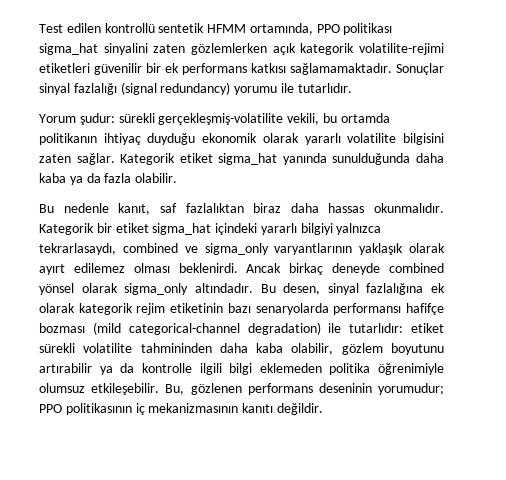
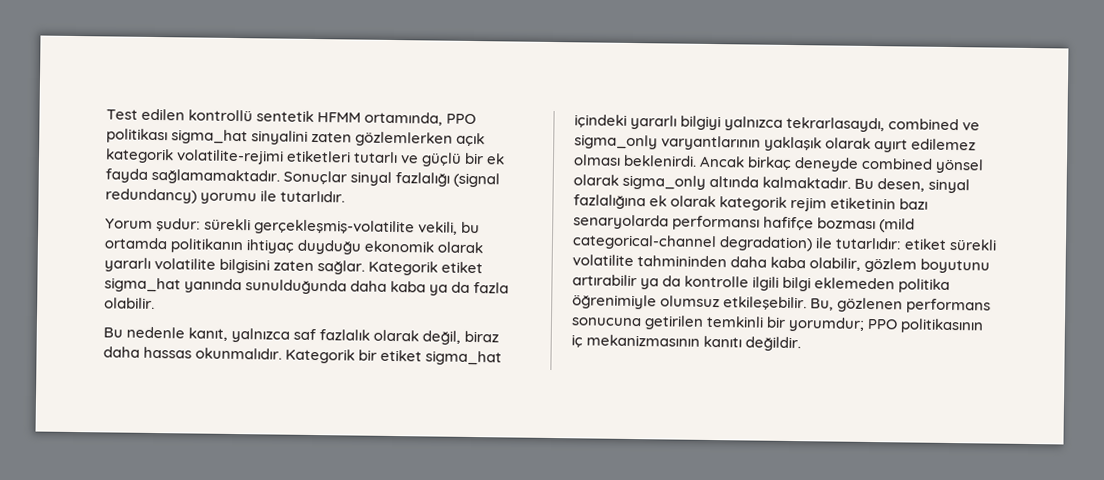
[94,63,286,75] güvenilir bir ek performans katkısı -> [353,151,506,167] [105,168,148,183] tutarlı ve güçlü bir ek fayda
[159,203,244,213] saf fazlalıktan -> [231,327,462,345] yalnızca saf fazlalık olarak değil,
[194,283,253,293] altındadır. -> [709,175,852,189] altında kalmaktadır.
[318,383,444,395] deseninin yorumudur; -> [571,315,866,332] sonucuna getirilen temkinli bir yorumdur;

